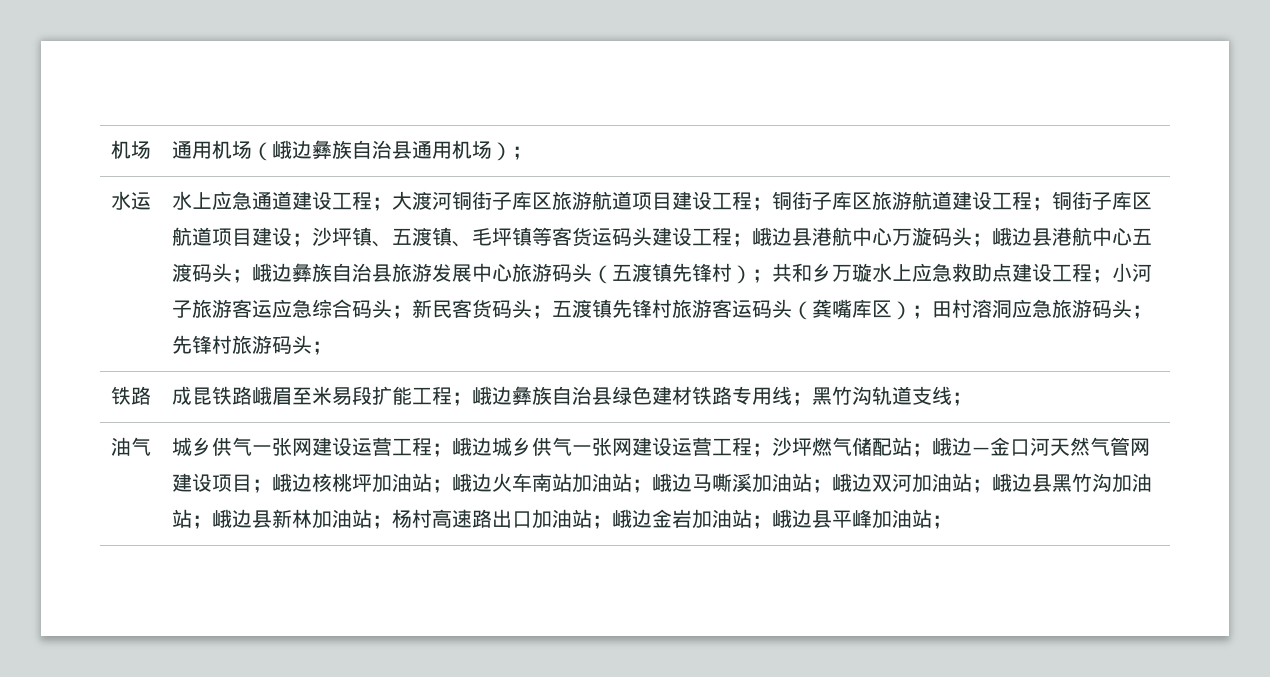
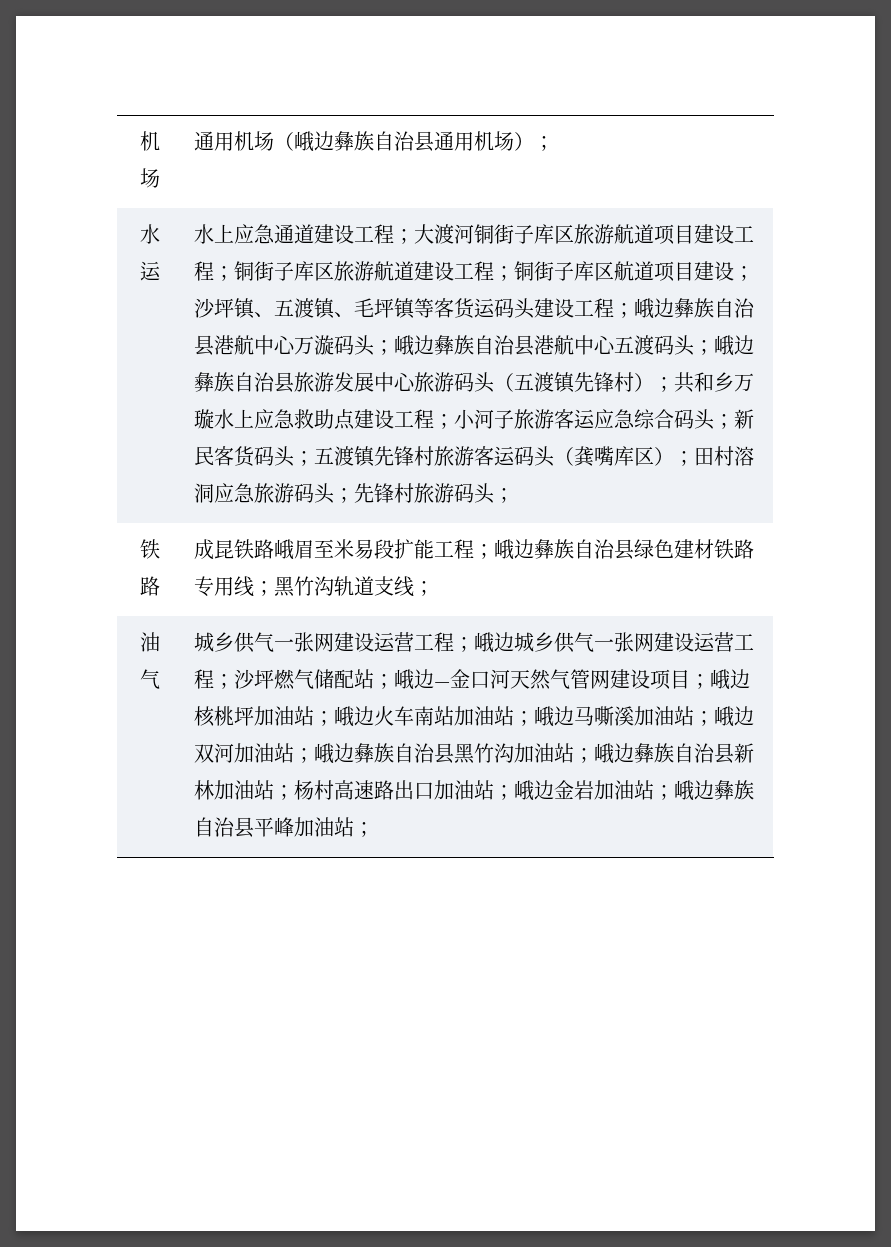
(792, 236) none -> [673,298,755,318] 彝族自治
(1032, 236) none -> [433,335,515,355] 彝族自治
(1032, 482) none -> [353,743,435,763] 彝族自治
(252, 518) none -> [633,743,715,763] 彝族自治
(812, 518) none -> [713,780,754,800] [193,817,235,837] 彝族自治

